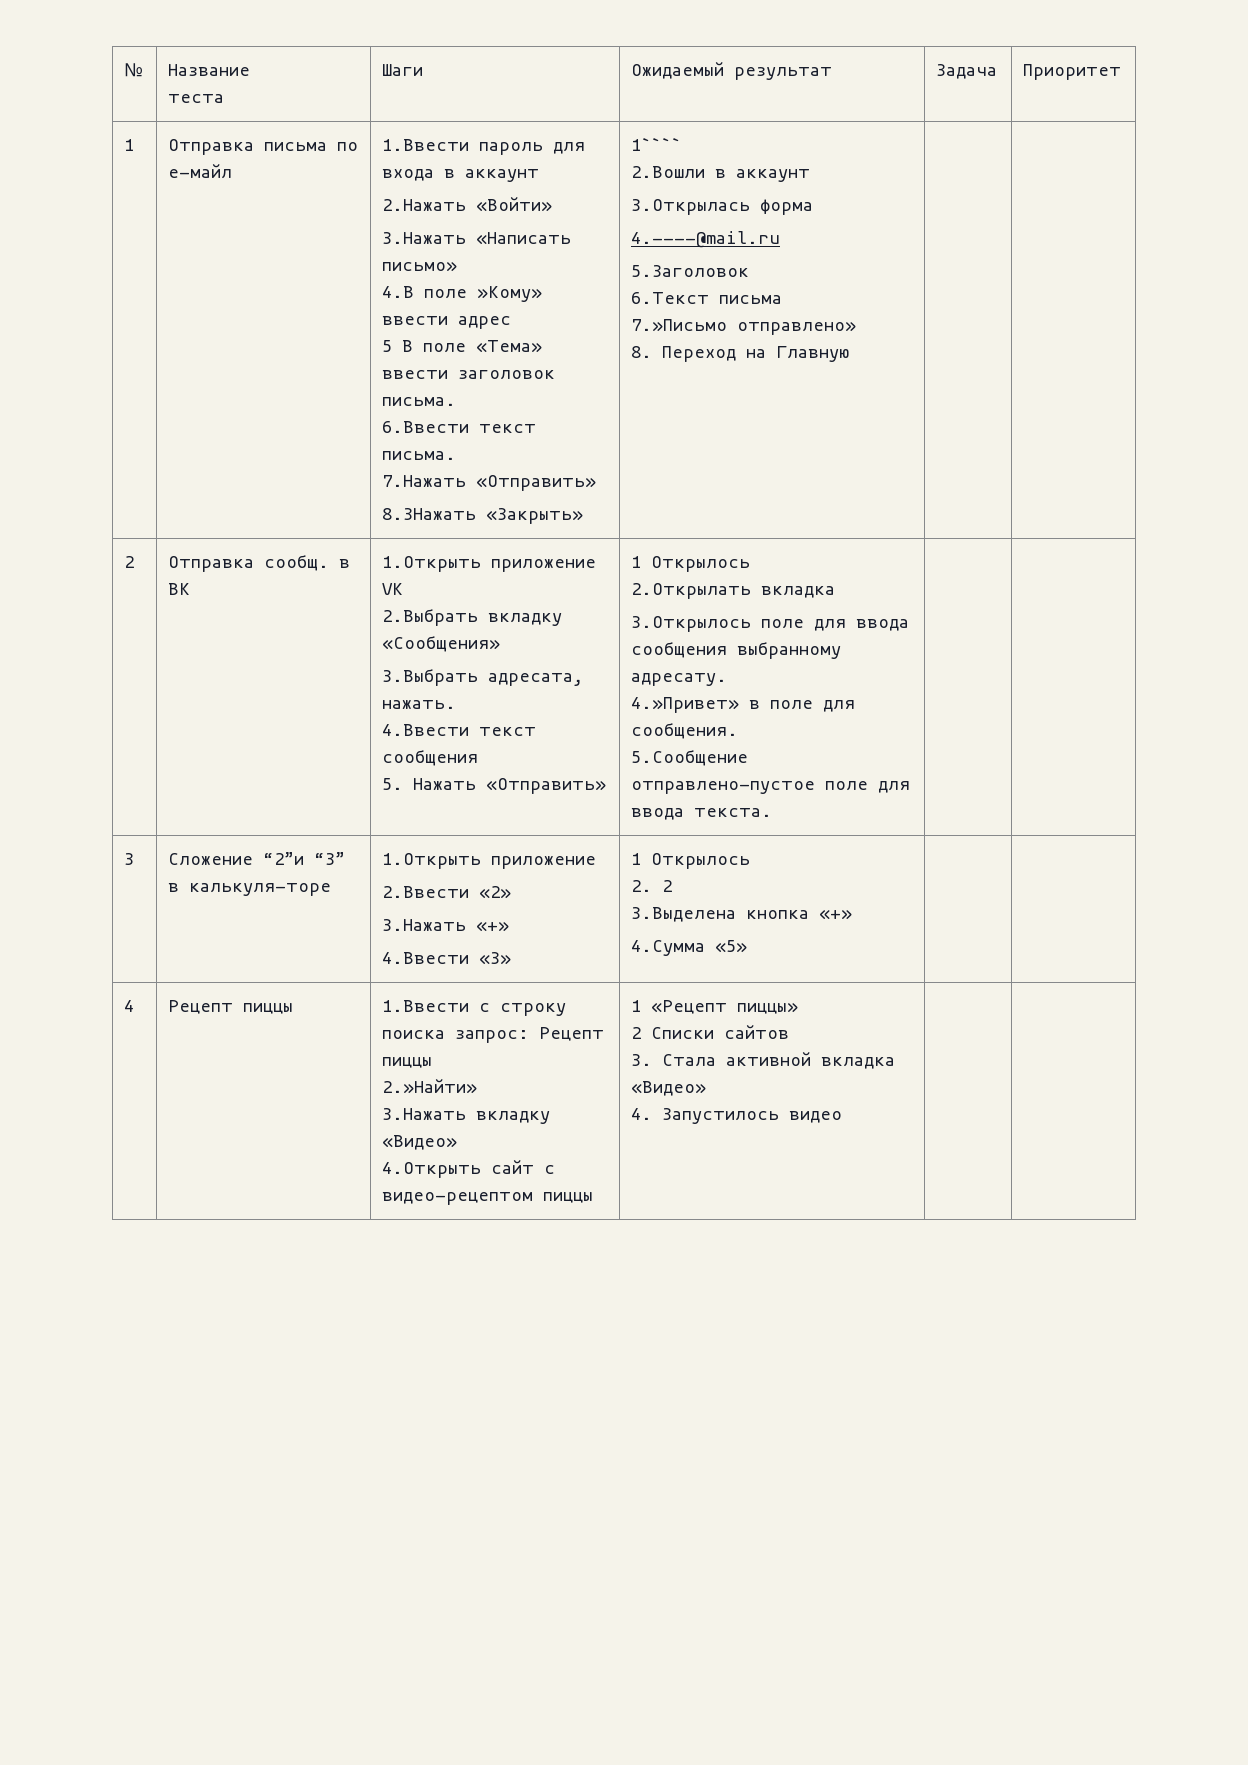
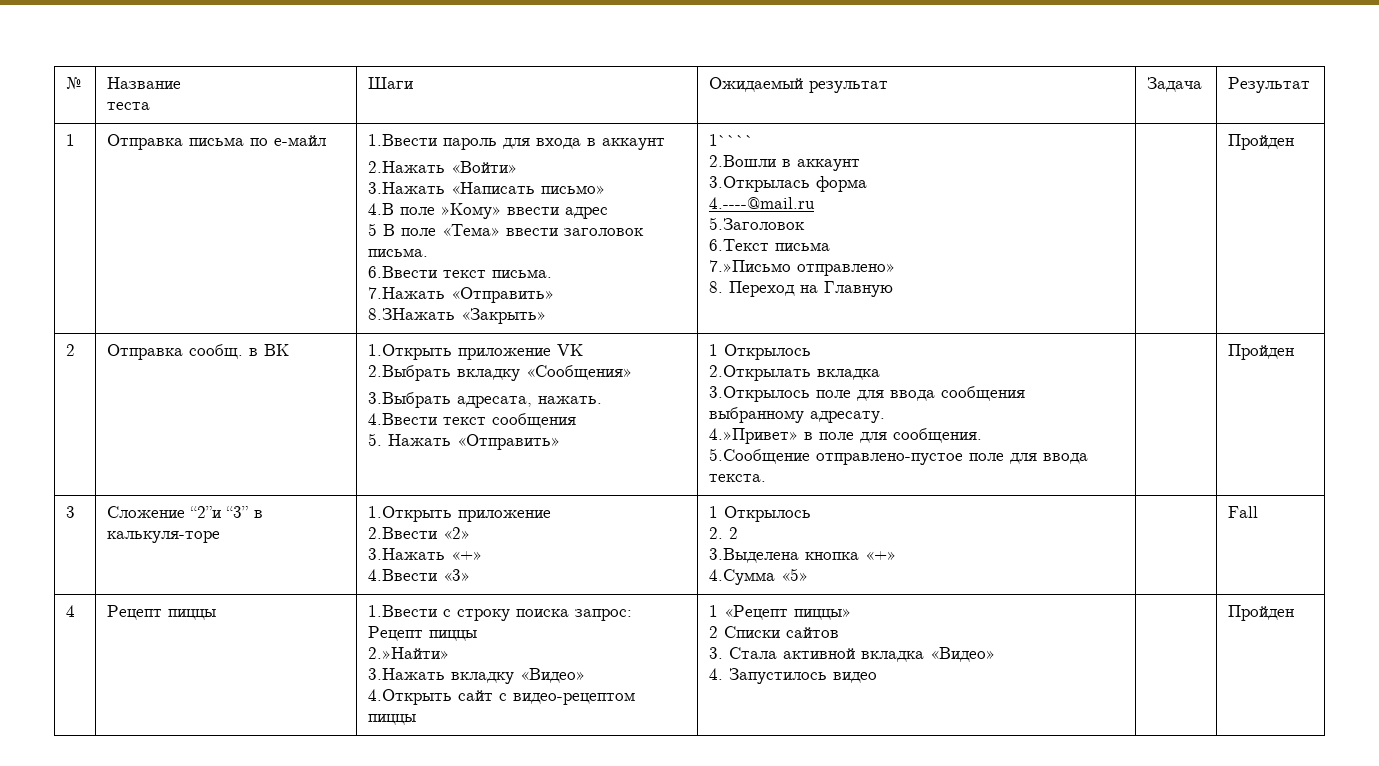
[1023,64,1122,80] Приоритет -> [1228,77,1311,93] Результат
(850, 354) none -> [1228,134,1295,150] Пройден
(773, 812) none -> [1228,344,1295,360] Пройден
(748, 946) none -> [1228,506,1259,518] Fall
(843, 1117) none -> [1228,605,1295,621] Пройден

